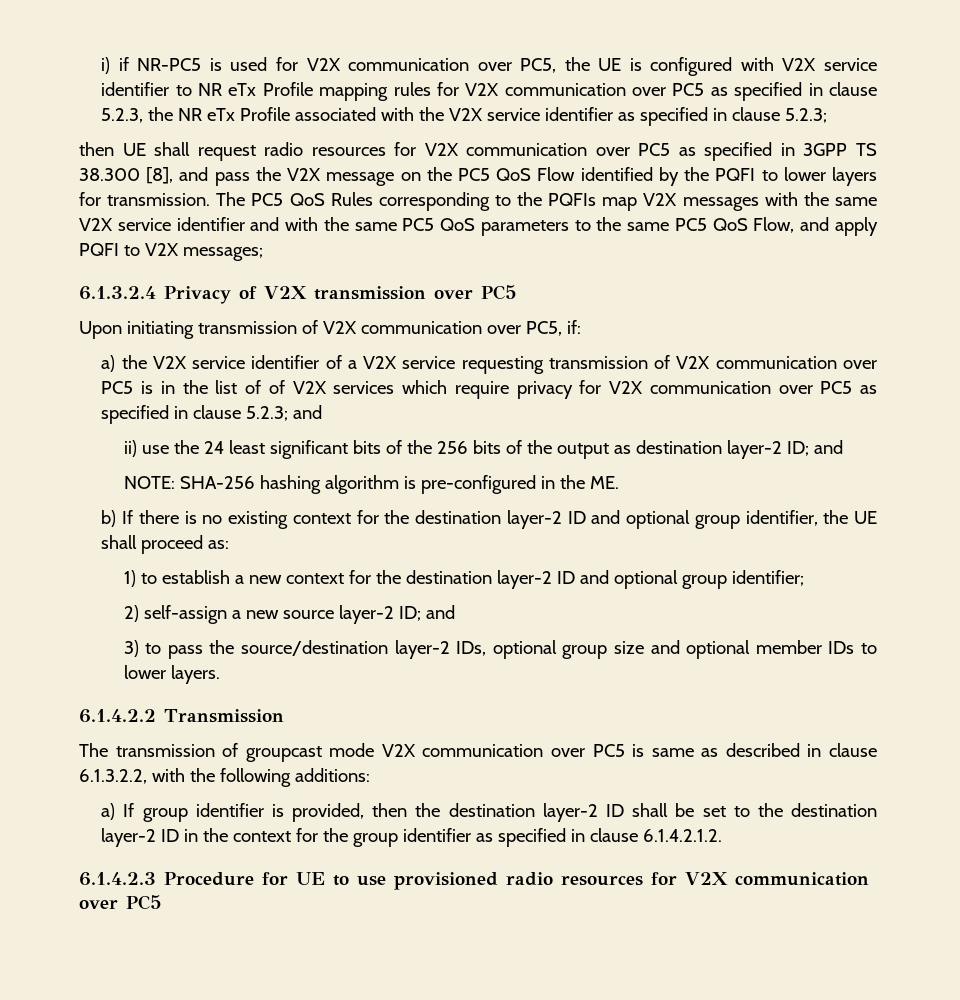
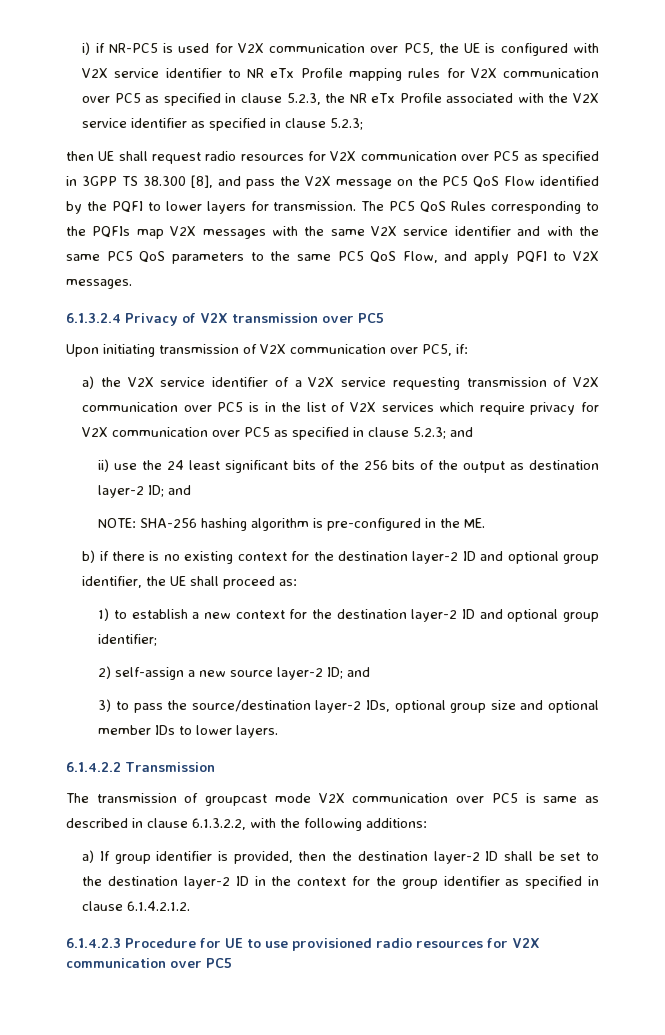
[182,247,263,261] messages; -> [66,279,132,289] messages.
[268,380,285,394] of -> (346, 407) none
[122,510,134,524] If -> [99,551,109,561] if

